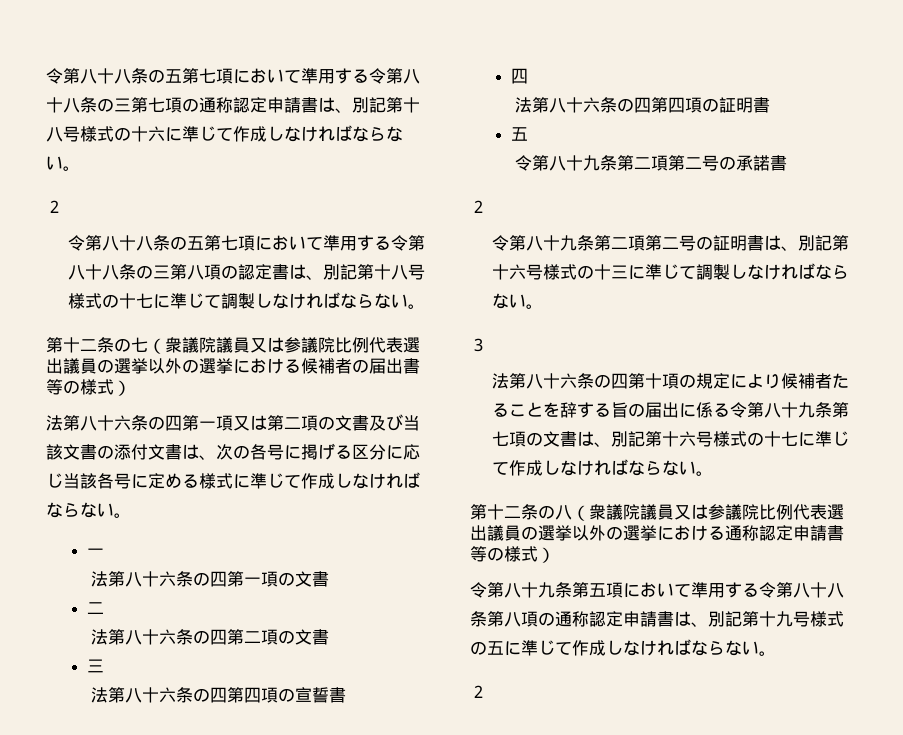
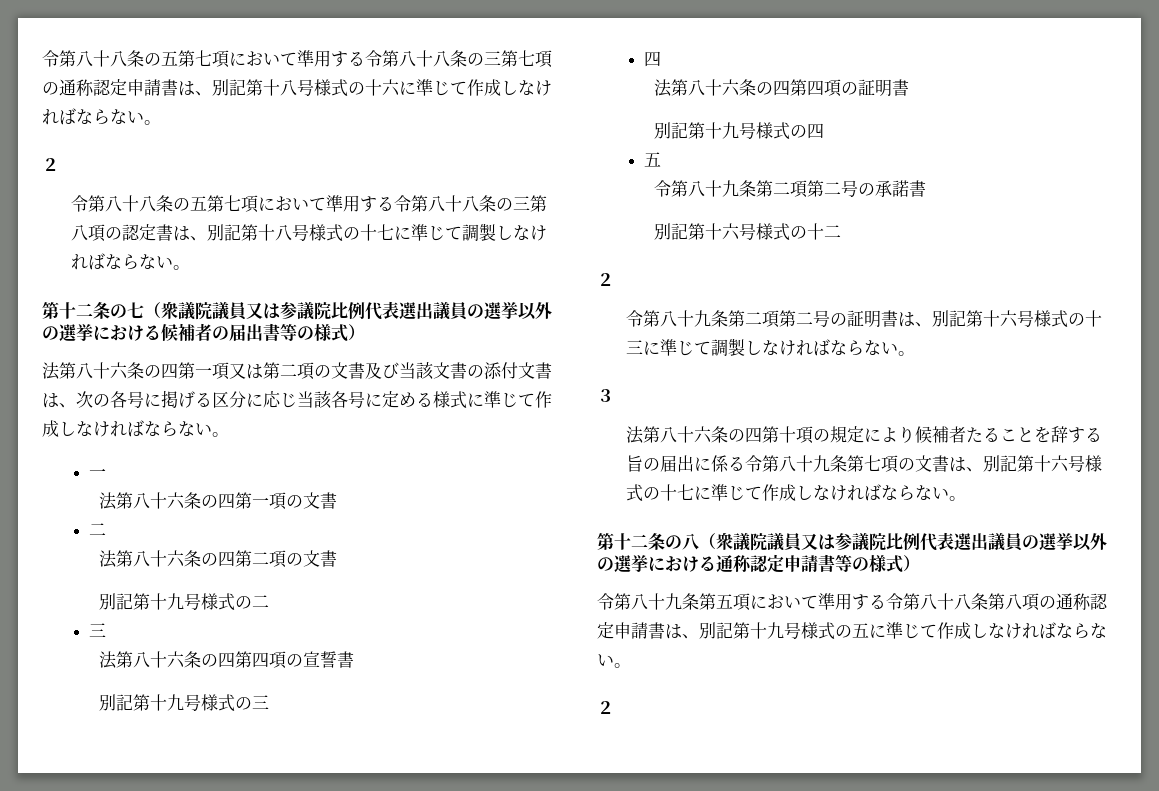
(329, 637) none -> [99,593,270,611] // 別記第十九号様式の二
(346, 695) none -> [99,694,270,712] // 別記第十九号様式の三
(770, 105) none -> [654,122,825,140] // 別記第十九号様式の四
(787, 163) none -> [654,223,842,241] // 別記第十六号様式の十二

